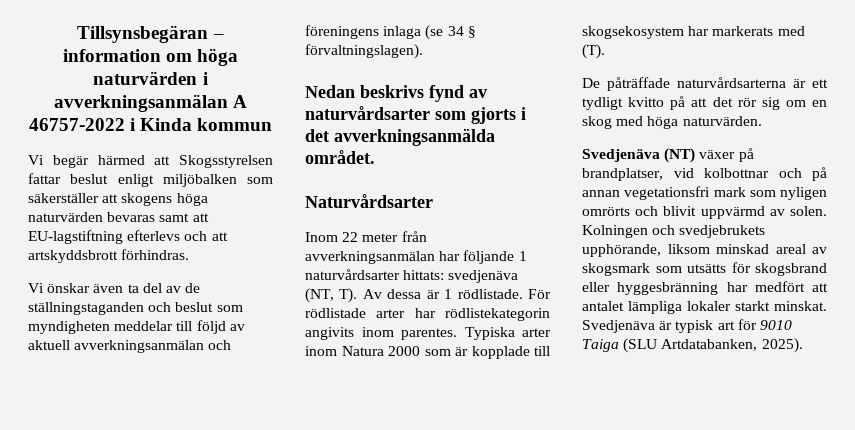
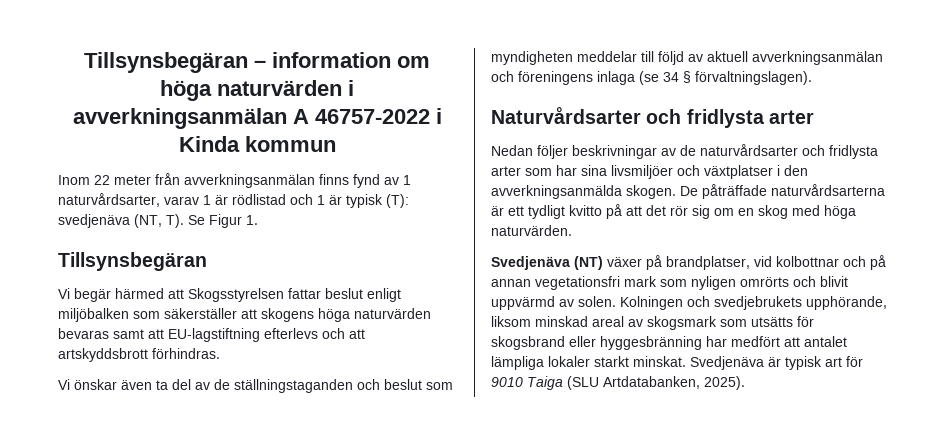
(273, 124) none -> [58,173,411,188] [58,193,409,208] [58,214,258,228] [58,252,207,271] // Inom 22 meter från avverkningsanmälan finns fynd av 1 naturvårdsarter, varav 1 är rödlistad och 1 är typisk (T): svedjenäva (NT, T). Se Figur 1. // Tillsynsbegäran
[305,85,487,102] [305,106,526,124] [305,128,495,146] [305,150,375,164] [305,194,433,208] [305,231,427,242] [305,250,527,264] [305,269,519,283] [305,288,551,303] [305,308,550,321] [305,327,551,340] [305,346,550,359] [582,26,805,39] [582,44,605,59] Nedan beskrivs fynd av naturvårdsarter som gjorts i det avverkningsanmälda området. // Naturvårdsarter // Inom 22 meter från avverkningsanmälan har följande 1 naturvårdsarter hittats: svedjenäva (NT, T). Av dessa är 1 rödlistade. För rödlistade arter har rödlistekategorin angivits inom parentes. Typiska arter inom Natura 2000 som är kopplade till skogsekosystem har markerats med (T). // -> [491,107,814,128] [491,144,878,159] [491,165,808,179] [491,185,676,199] Naturvårdsarter och fridlysta arter // Nedan följer beskrivningar av de naturvårdsarter och fridlysta arter som har sina livsmiljöer och växtplatser i den avverkningsanmälda skogen.

